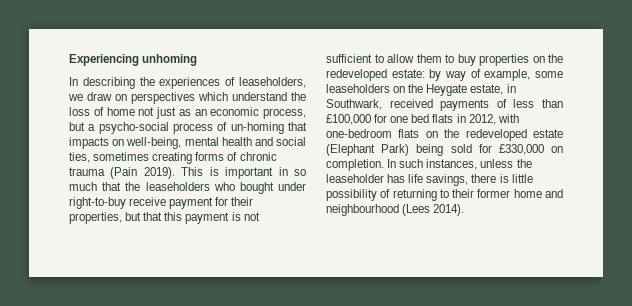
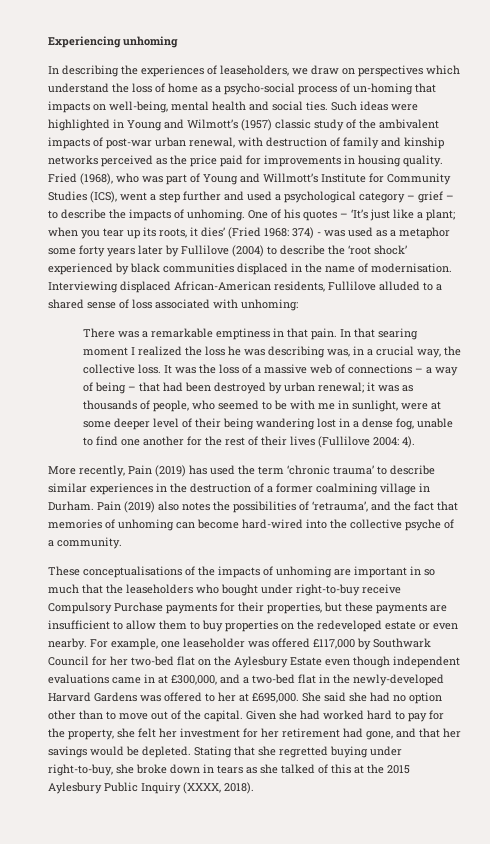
[138,107,306,119] [69,122,85,131] not just as an economic process, but -> [201,86,212,93] as
[69,152,277,164] [69,167,219,179] ties, sometimes creating forms of chronic trauma (Pain 2019). This is -> [306,101,418,111] [48,119,439,131] [48,137,444,149] [48,155,443,167] [48,173,451,185] [48,191,454,203] [48,209,455,221] [48,227,450,239] [48,245,407,257] [48,263,452,275] [48,281,442,293] [48,299,298,311] [83,328,419,340] [83,346,462,358] [83,364,459,376] [83,382,414,394] [83,400,442,412] [83,418,454,430] [83,436,416,448] [48,465,435,477] [48,483,430,495] [48,501,458,513] [48,519,454,531] [48,537,122,549] [48,566,351,578] ties. Such ideas were highlighted in Young and Wilmott’s (1957) classic study of the ambivalent impacts of post-war urban renewal, with destruction of family and kinship networks perceived as the price paid for improvements in housing quality. Fried (1968), who was part of Young and Willmott’s Institute for Community Studies (ICS), went a step further and used a psychological category – grief – to describe the impacts of unhoming. One of his quotes – ‘It’s just like a plant; when you tear up its roots, it dies’ (Fried 1968: 374) - was used as a metaphor some forty years later by Fullilove (2004) to describe the ‘root shock’ experienced by black communities displaced in the name of modernisation. Interviewing displaced African-American residents, Fullilove alluded to a shared sense of loss associated with unhoming: // There was a remarkable emptiness in that pain. In that searing moment I realized the loss he was describing was, in a crucial way, the collective loss. It was the loss of a massive web of connections – a way of being – that had been destroyed by urban renewal; it was as thousands of people, who seemed to be with me in sunlight, were at some deeper level of their being wandering lost in a dense fog, unable to find one another for the rest of their lives (Fullilove 2004: 4). // More recently, Pain (2019) has used the term ‘chronic trauma’ to describe similar experiences in the destruction of a former coalmining village in Durham. Pain (2019) also notes the possibilities of ‘retrauma’, and the fact that memories of unhoming can become hard-wired into the collective psyche of a community. // These conceptualisations of the impacts of unhoming are
[169,197,214,209] payment -> [48,602,217,614] Compulsory Purchase payments
[143,212,260,224] [326,54,372,63] that this payment is not sufficient -> [345,602,447,614] [48,620,110,630] these payments are insufficient
[391,69,563,81] [326,84,516,96] [326,99,563,111] [326,114,519,125] [326,129,563,141] [326,144,563,156] [326,159,532,171] [326,174,533,186] [326,189,563,201] [326,204,465,216] estate: by way of example, some leaseholders on the Heygate estate, in Southwark, received payments of less than £100,000 for one bed flats in 2012, with one-bedroom flats on the redeveloped estate (Elephant Park) being sold for £330,000 on completion. In such instances, unless the leaseholder has life savings, there is little possibility of returning to their former home and neighbourhood (Lees 2014). -> [385,621,458,630] [48,638,431,650] [48,656,460,668] [48,674,444,686] [48,692,442,704] [48,710,444,722] [48,728,461,740] [48,746,402,758] [48,764,410,776] [48,782,254,794] estate or even nearby. For example, one leaseholder was offered £117,000 by Southwark Council for her two-bed flat on the Aylesbury Estate even though independent evaluations came in at £300,000, and a two-bed flat in the newly-developed Harvard Gardens was offered to her at £695,000. She said she had no option other than to move out of the capital. Given she had worked hard to pay for the property, she felt her investment for her retirement had gone, and that her savings would be depleted. Stating that she regretted buying under right-to-buy, she broke down in tears as she talked of this at the 2015 Aylesbury Public Inquiry (XXXX, 2018).

